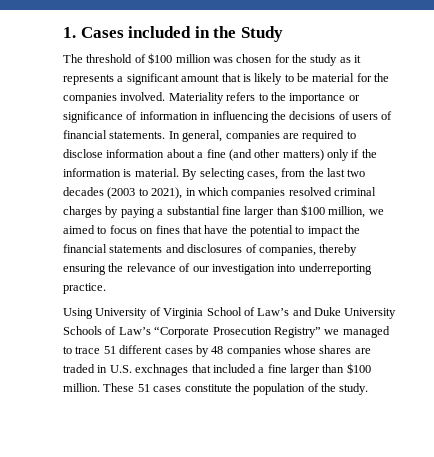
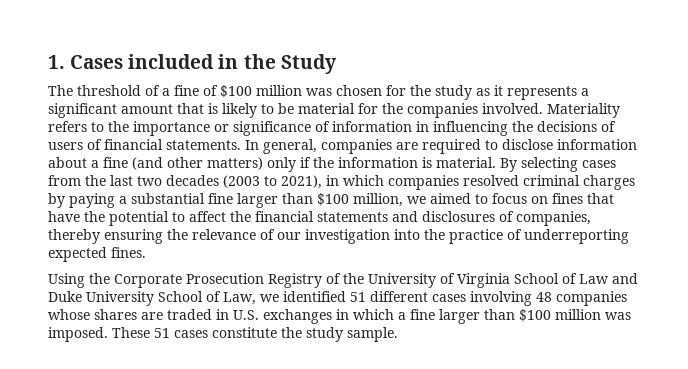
(146, 58) none -> [162,85,218,96] a fine of
[246,171,278,180] cases, -> [582,160,616,168] cases
[307,226,343,237] impact -> [189,211,226,222] affect
[298,263,372,275] [63,283,106,294] [63,308,93,319] underreporting practice. // Using -> [424,229,629,244] [48,247,146,262] [48,273,364,288] the practice of underreporting expected fines. // Using the Corporate Prosecution Registry of the
[257,308,290,316] Law’s -> [579,274,609,284] Law
[63,326,390,338] [63,346,101,354] Schools of Law’s “Corporate Prosecution Registry” we managed to trace -> [158,291,346,305] School of Law, we identified
[195,345,209,357] by -> [470,291,532,306] involving
[135,364,256,376] exchnages that included -> [263,309,394,324] exchanges in which
[63,383,100,392] million. -> [555,309,631,320] [48,327,108,342] million was imposed.
[253,383,369,395] population of the study. -> [306,327,398,342] study sample.

